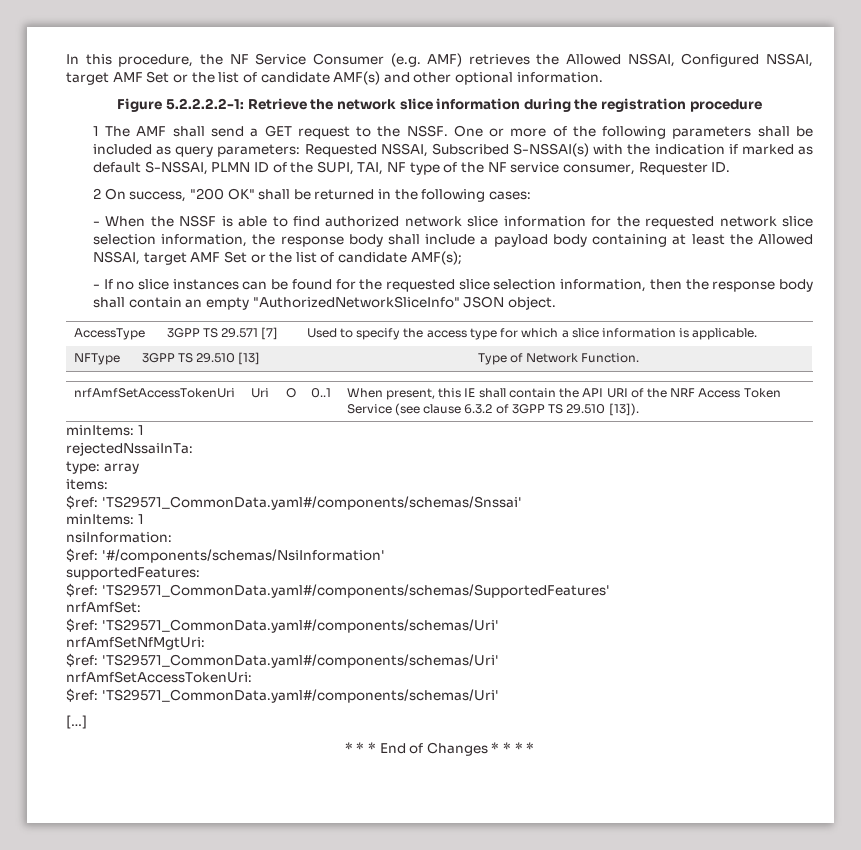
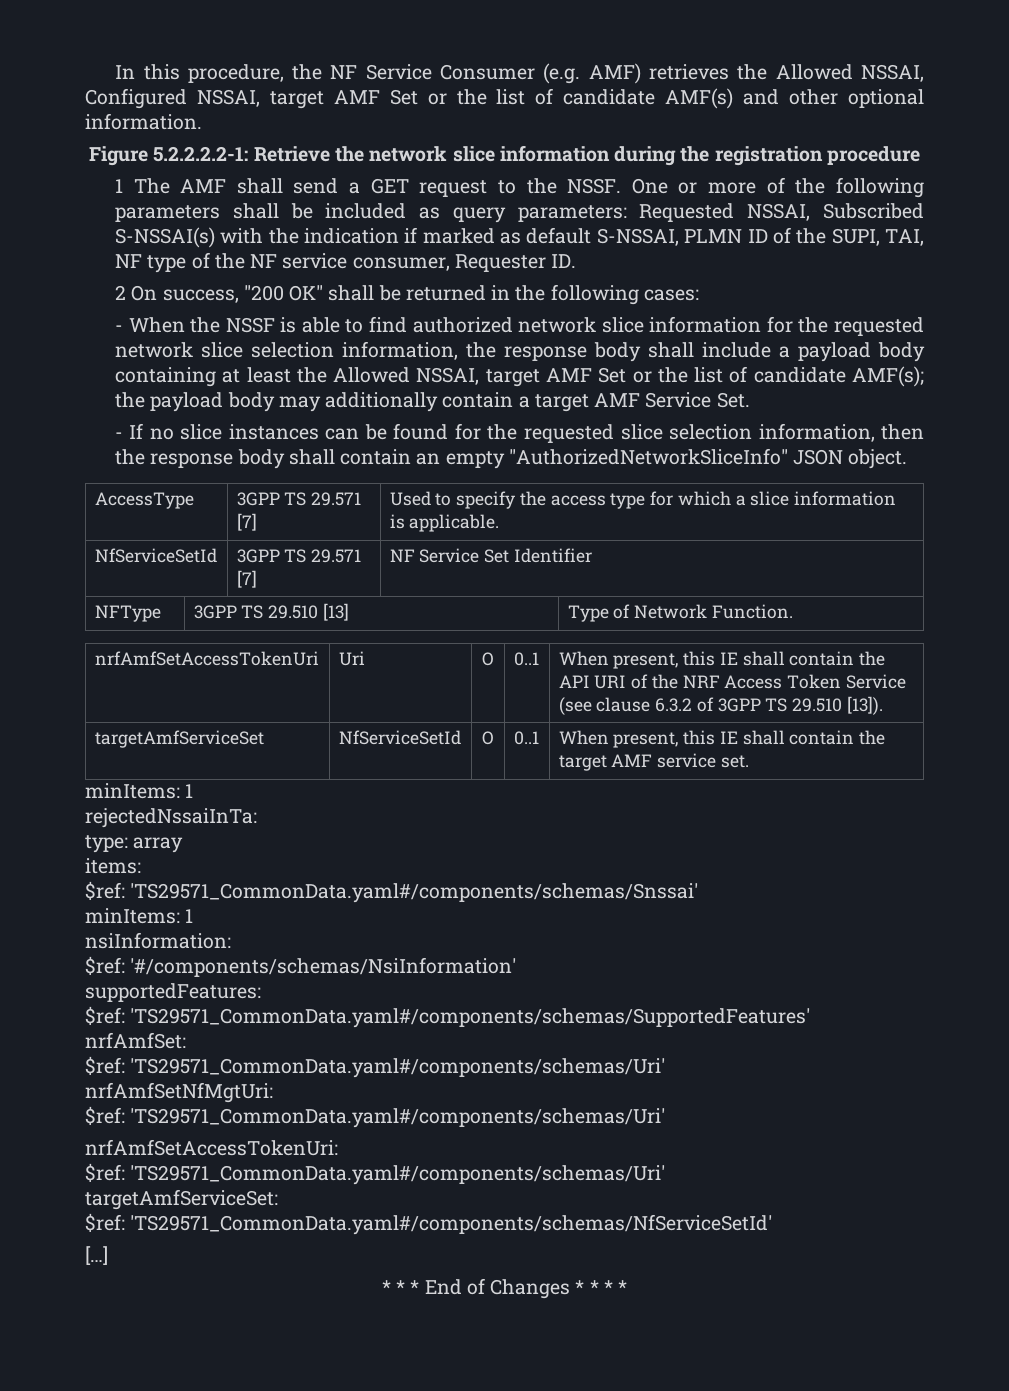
(462, 258) none -> [114,392,750,412] the payload body may additionally contain a target AMF Service Set.
(758, 334) none -> [94,548,217,563] [236,549,362,563] [236,570,257,588] [389,548,592,563] // NfServiceSetId | 3GPP TS 29.571 [7] | NF Service Set Identifier
(639, 409) none -> [94,730,264,748] [338,730,461,745] [482,731,494,745] [513,731,539,745] [558,730,886,748] [558,753,749,771] // targetAmfServiceSet | NfServiceSetId | O | 0..1 | When present, this IE shall contain the target AMF service set.
(499, 696) none -> [85,1189,278,1210] [85,1213,773,1235] // targetAmfServiceSet: // $ref: 'TS29571_CommonData.yaml#/components/schemas/NfServiceSetId'

